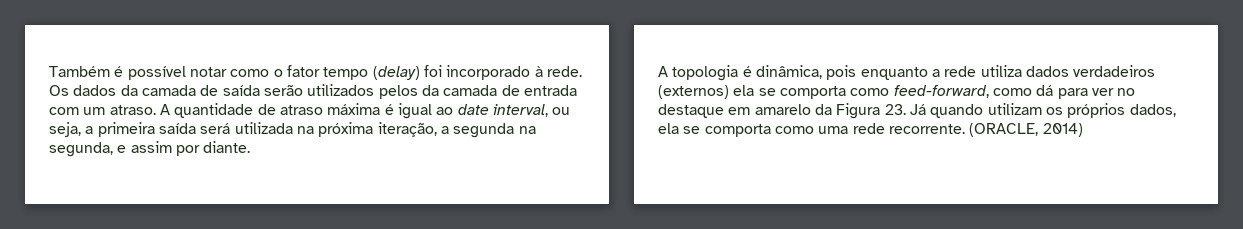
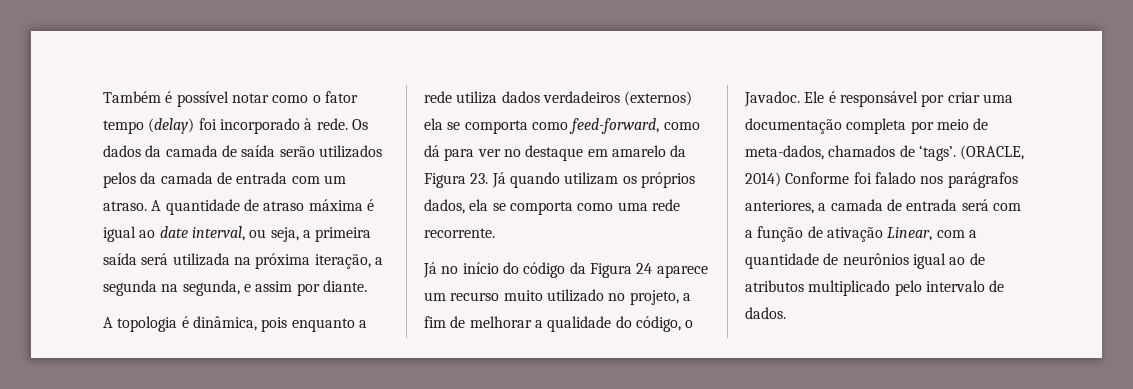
[969,123,1083,137] (ORACLE, 2014) -> [423,262,708,278] [424,289,691,305] [424,316,694,332] [744,91,1013,107] [745,118,989,134] [745,145,1025,161] [745,172,1018,188] [745,199,1021,214] [745,226,977,242] [745,253,985,269] [745,280,1005,296] [745,307,786,319] // Já no início do código da Figura 24 aparece um recurso muito utilizado no projeto, a fim de melhorar a qualidade do código, o Javadoc. Ele é responsável por criar uma documentação completa por meio de meta-dados, chamados de ‘tags’. (ORACLE, 2014) Conforme foi falado nos parágrafos anteriores, a camada de entrada será com a função de ativação Linear, com a quantidade de neurônios igual ao de atributos multiplicado pelo intervalo de dados.

